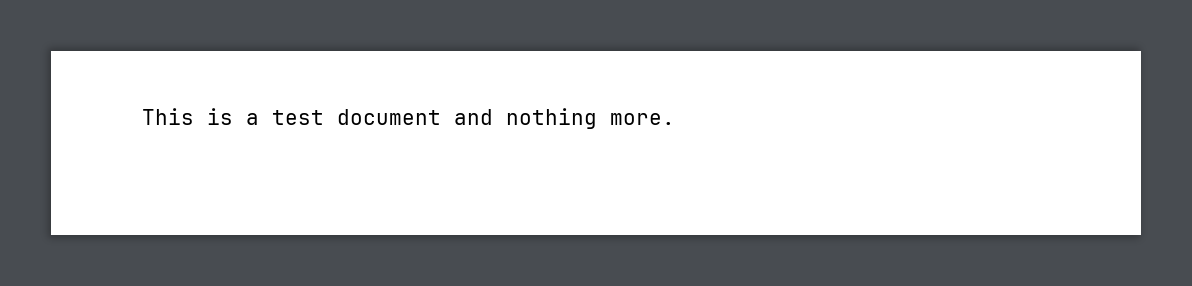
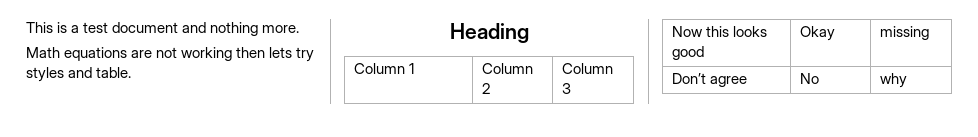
(675, 119) none -> [26,47,315,62] [26,67,132,82] [449,23,529,43] [353,63,414,74] [481,63,533,74] [481,83,490,94] [561,63,613,74] [561,83,571,94] [671,26,767,37] [671,46,704,60] [799,26,835,41] [879,26,929,40] [671,73,747,87] [799,73,819,84] [879,73,907,88] // Math equations are not working then lets try styles and table. // Heading // Column 1 | Column 2 | Column 3 // Now this looks good | Okay | missing // Don’t agree | No | why

